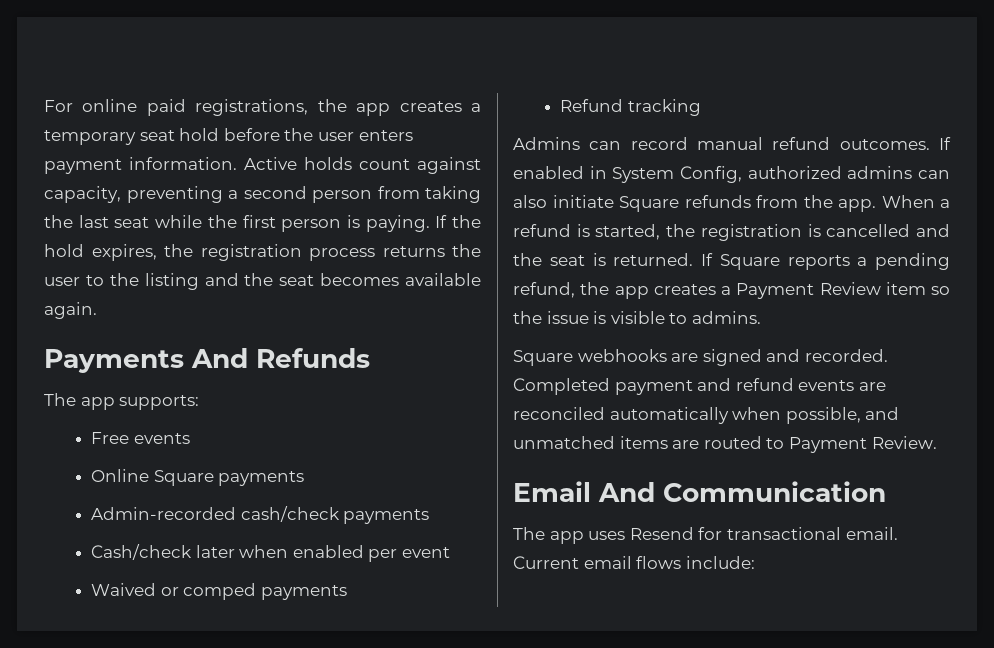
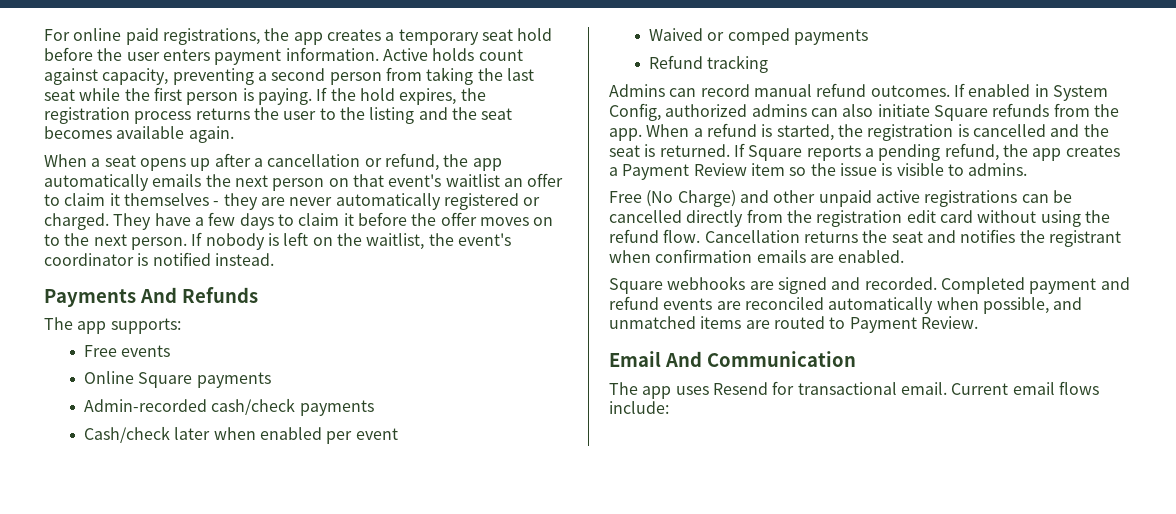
(97, 310) none -> [44,153,502,171] [44,173,564,191] [44,193,541,210] [44,212,554,230] [44,232,511,250] [44,252,274,266] // When a seat opens up after a cancellation or refund, the app automatically emails the next person on that event's waitlist an offer to claim it themselves - they are never automatically registered or charged. They have a few days to claim it before the offer moves on to the next person. If nobody is left on the waitlist, the event's coordinator is notified instead.
(761, 317) none -> [609,190,1072,207] [609,209,1110,227] [609,229,1121,247] [609,249,905,263] // Free (No Charge) and other unpaid active registrations can be cancelled directly from the registration edit card without using the refund flow. Cancellation returns the seat and notifies the registrant when confirmation emails are enabled.

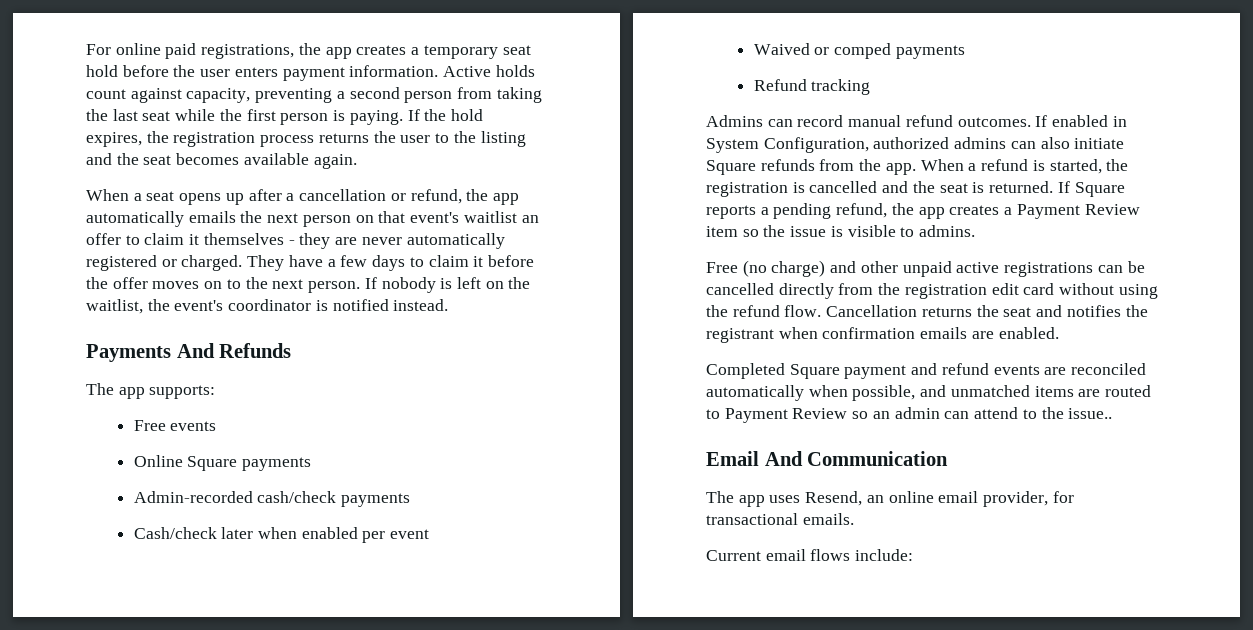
[609,103,661,121] Config, -> [763,137,869,153] Configuration,
[646,190,736,207] (No Charge) -> [742,260,826,277] (no charge)
[609,276,1025,294] Square webhooks are signed and recorded. Completed -> [706,363,840,379] Completed Square
[920,316,978,329] Review. -> [792,407,1113,419] Review so an admin can attend to the issue..
[712,382,768,395] Resend -> [805,491,1049,507] Resend, an online email provider,
[900,382,947,395] email. -> [802,513,854,525] emails. //

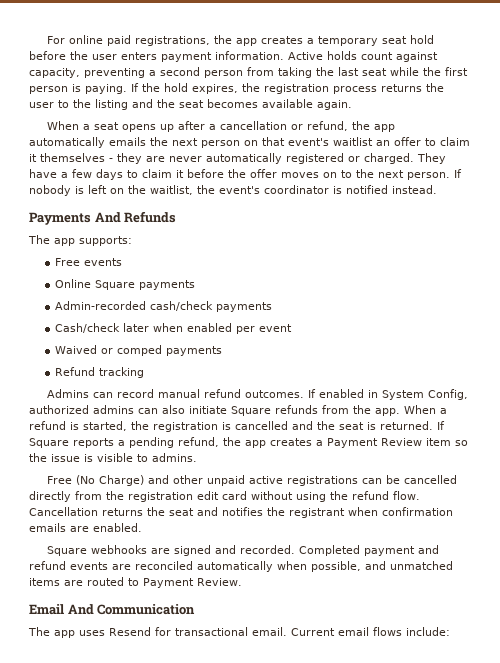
[763,137,869,153] Configuration, -> [428,389,469,400] Config,
[742,260,826,277] (no charge) -> [76,475,145,486] (No Charge)
[706,363,840,379] Completed Square -> [47,545,361,556] Square webhooks are signed and recorded. Completed
[792,407,1113,419] Review so an admin can attend to the issue.. -> [197,578,242,586] Review.
[805,491,1049,507] Resend, an online email provider, -> [109,627,151,636] Resend
[802,513,854,525] emails. // -> [252,627,287,636] email.

